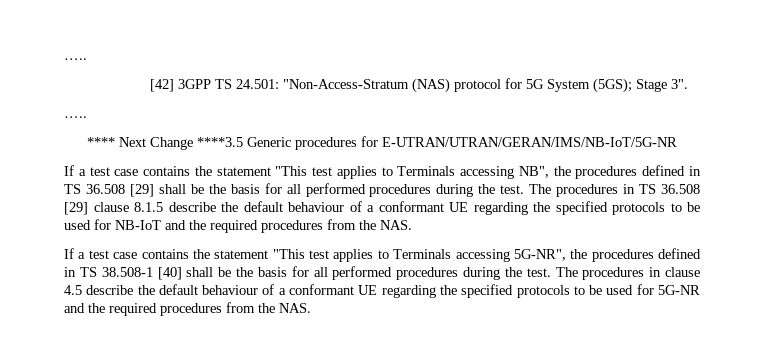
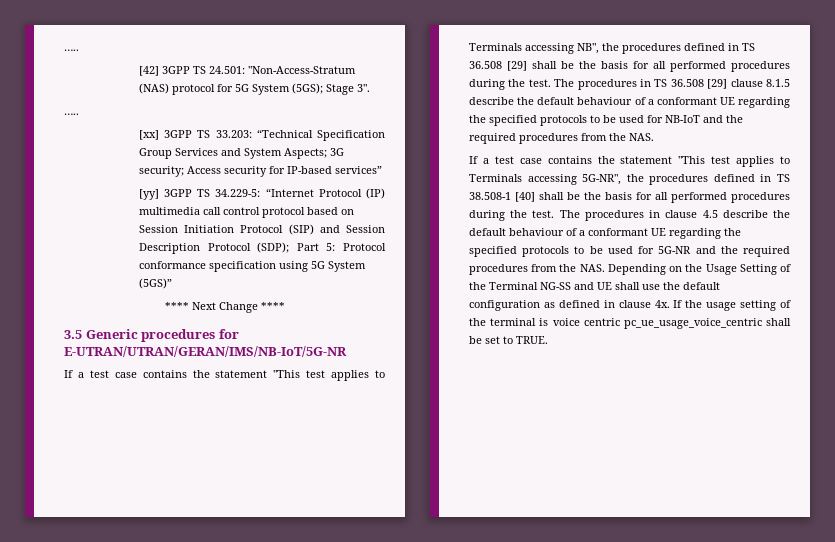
(87, 117) none -> [138,129,385,141] [138,148,344,159] [138,166,382,177] [138,188,385,200] [138,207,354,218] [138,224,385,235] [138,242,387,254] [138,261,366,272] [138,278,172,289] // [xx] 3GPP TS 33.203: “Technical Specification Group Services and System Aspects; 3G security; Access security for IP-based services” // [yy] 3GPP TS 34.229-5: “Internet Protocol (IP) multimedia call control protocol based on Session Initiation Protocol (SIP) and Session Description Protocol (SDP); Part 5: Protocol conformance specification using 5G System (5GS)”
[197,137,243,147] ****3.5 -> [260,302,285,310] [64,330,82,339] **** // 3.5
(311, 308) none -> [607,264,791,275] [469,282,720,290] [469,300,791,311] [469,318,791,329] [469,336,548,344] Depending on the Usage Setting of the Terminal NG-SS and UE shall use the default configuration as defined in clause 4x. If the usage setting of the terminal is voice centric pc_ue_usage_voice_centric shall be set to TRUE.

